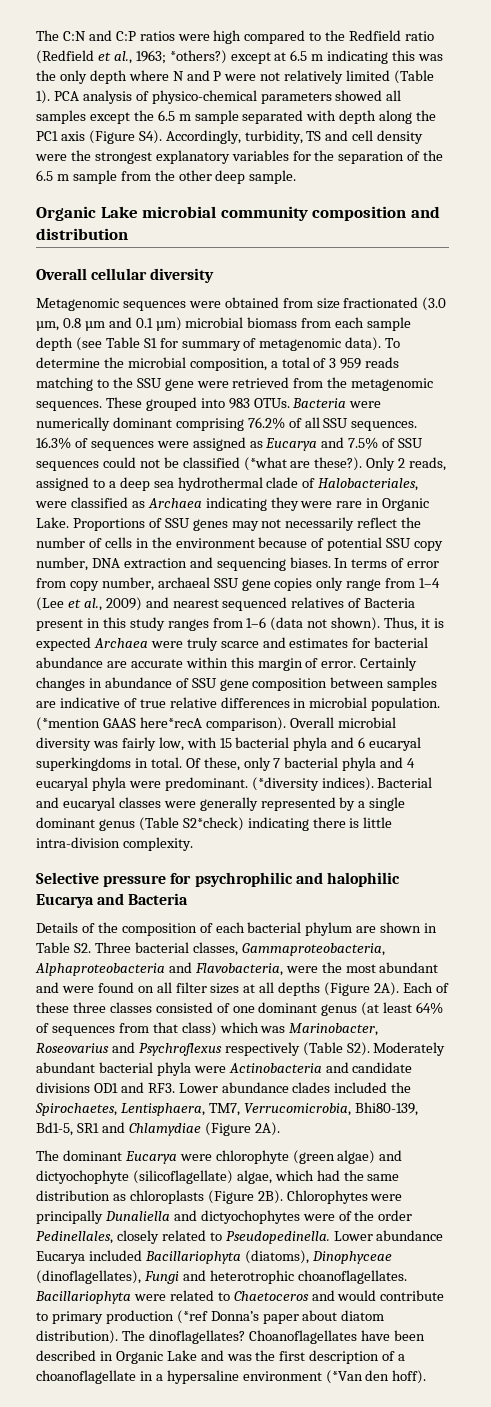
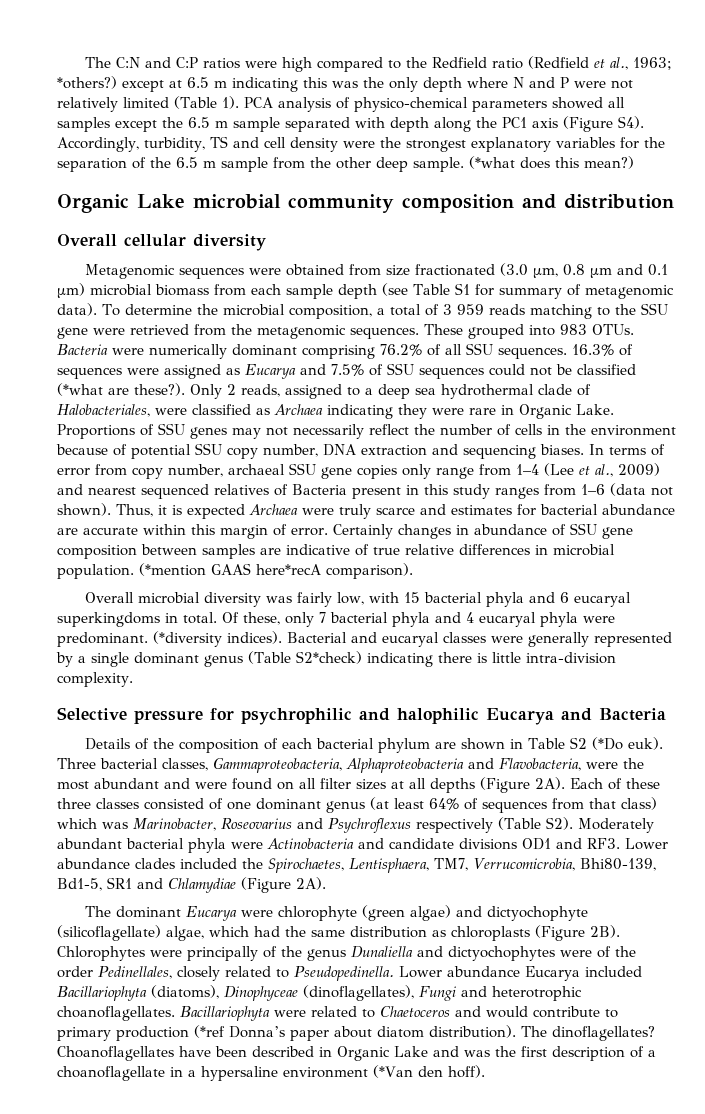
(297, 177) none -> [469,156,634,169] (*what does this mean?)
(286, 724) none -> (413, 571) //
[73,943,91,953] S2. -> [569,737,663,750] S2 (*Do euk).
(103, 1217) none -> [263,946,346,961] of the genus

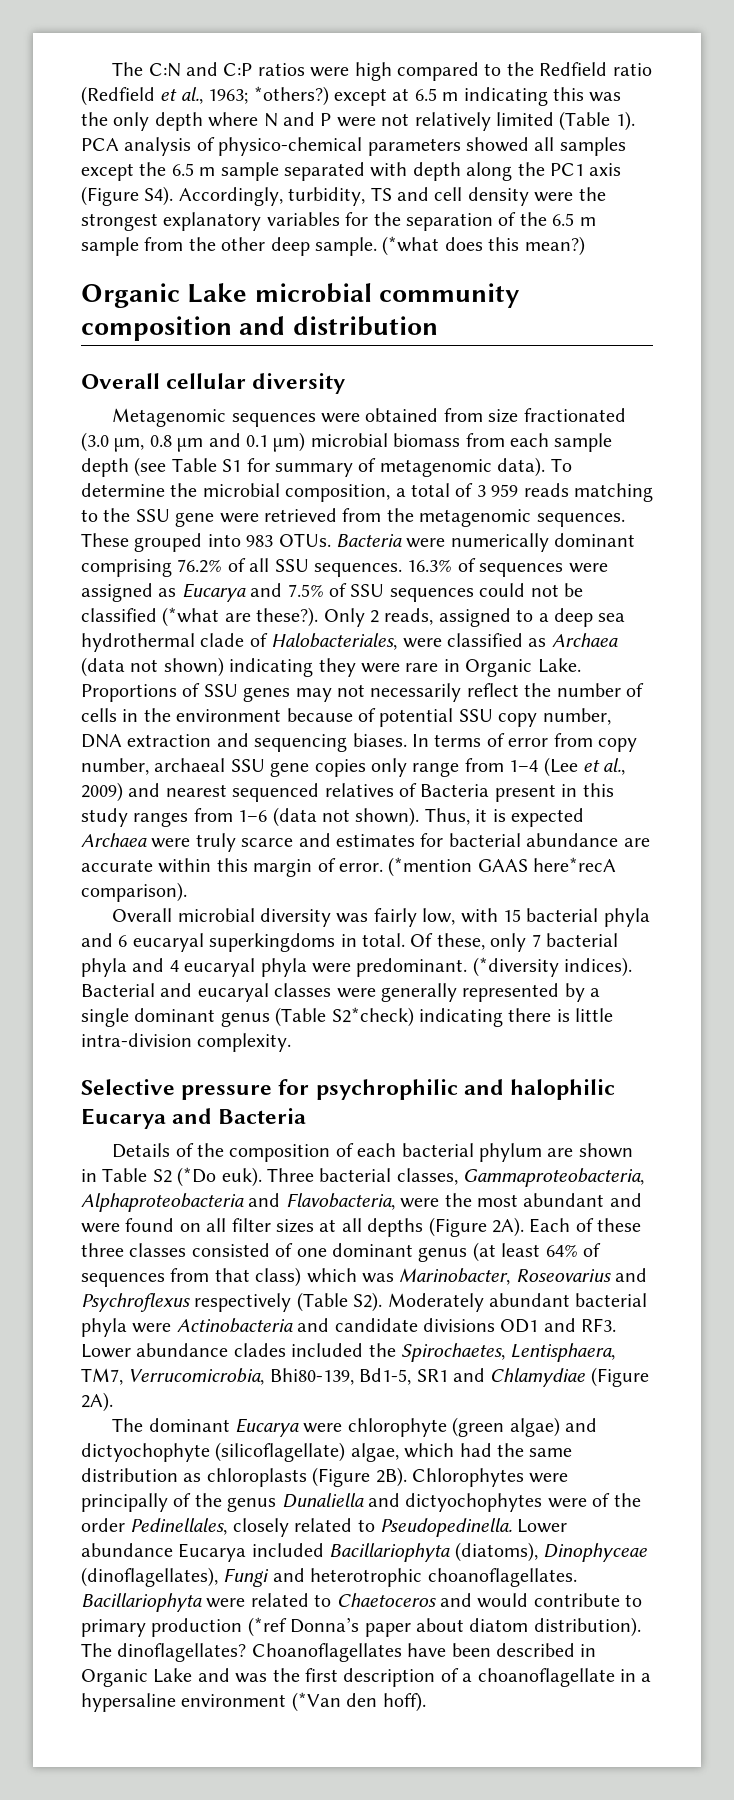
(323, 409) none -> [81,657,224,677] (data not shown)
[332,523,633,539] [57,544,615,559] [57,564,134,579] Certainly changes in abundance of SSU gene composition between samples are indicative of true relative differences in microbial population. -> (383, 867) none

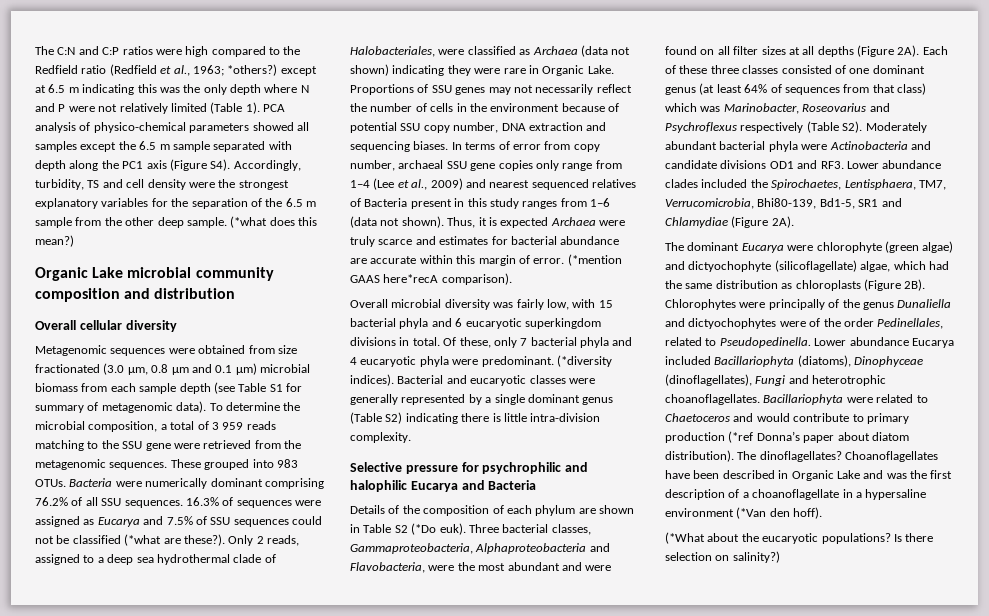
[132,933,336,952] eucaryal superkingdoms -> [465,318,601,329] [350,337,396,346] eucaryotic superkingdom divisions
[184,958,256,977] eucaryal -> [360,356,417,367] eucaryotic
[197,983,269,1002] eucaryal -> [470,375,527,386] eucaryotic
[331,1007,414,1027] S2*check) -> [385,412,403,424] S2)
[401,1143,474,1157] bacterial -> (532, 509) none
[232,1518,289,1537] closely -> (944, 323) none
(426, 1702) none -> [665,532,934,544] [665,551,780,563] // (*What about the eucaryotic populations? Is there selection on salinity?)

